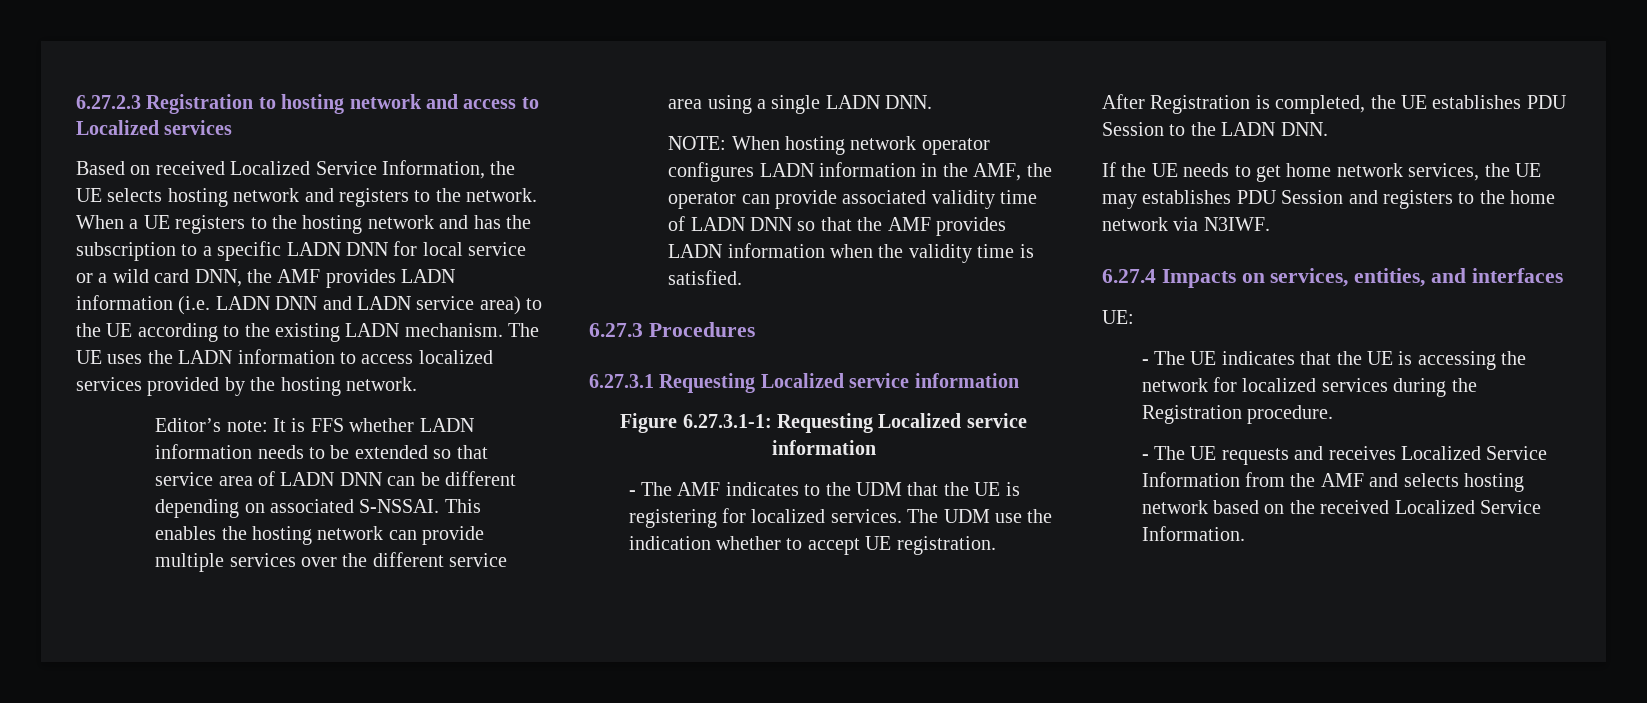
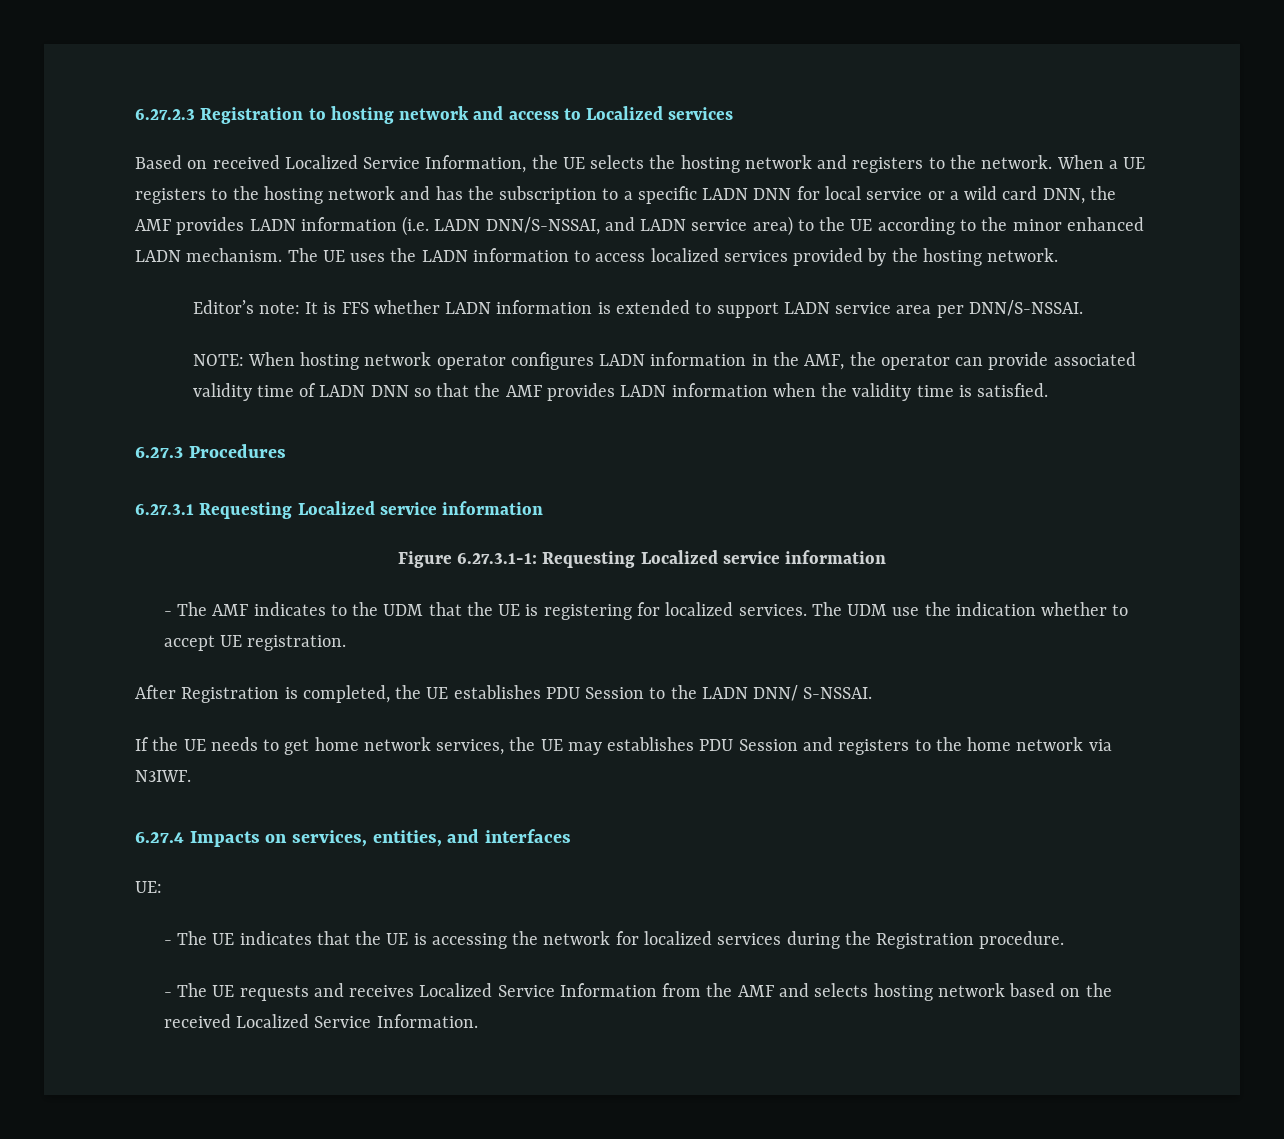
(163, 195) none -> [649,155,676,169] the
[275,296,318,310] DNN -> [485,217,600,235] DNN/S-NSSAI,
[275,323,340,342] existing -> [1012,217,1144,231] minor enhanced
[257,445,488,459] [155,471,516,486] [155,499,481,518] [155,526,485,545] [155,552,508,572] [668,95,933,114] needs to be extended so that service area of LADN DNN can be different depending on associated S-NSSAI. This enables the hosting network can provide multiple services over the different service area using a single LADN DNN. -> [597,300,1083,318] is extended to support LADN service area per DNN/S-NSSAI.
[1280,122,1328,136] DNN. -> [753,685,873,701] DNN/ S-NSSAI.

